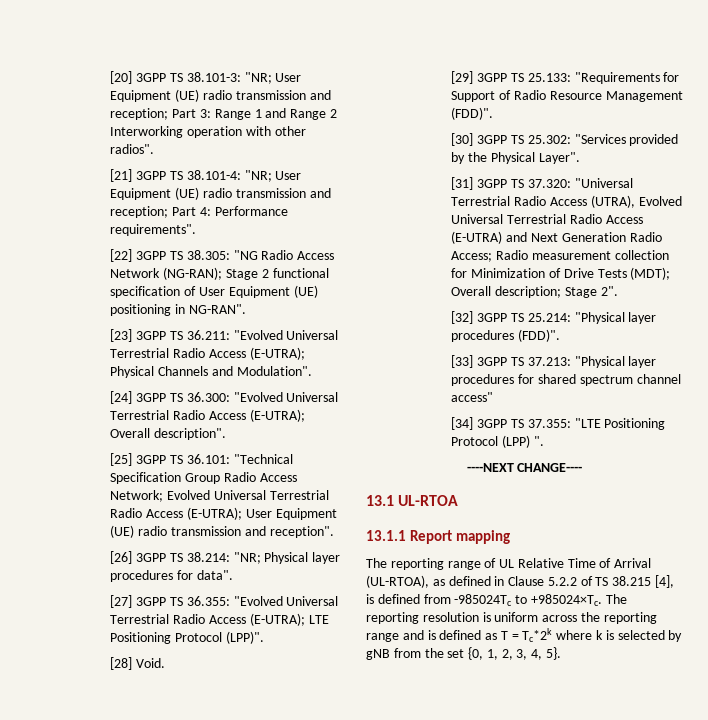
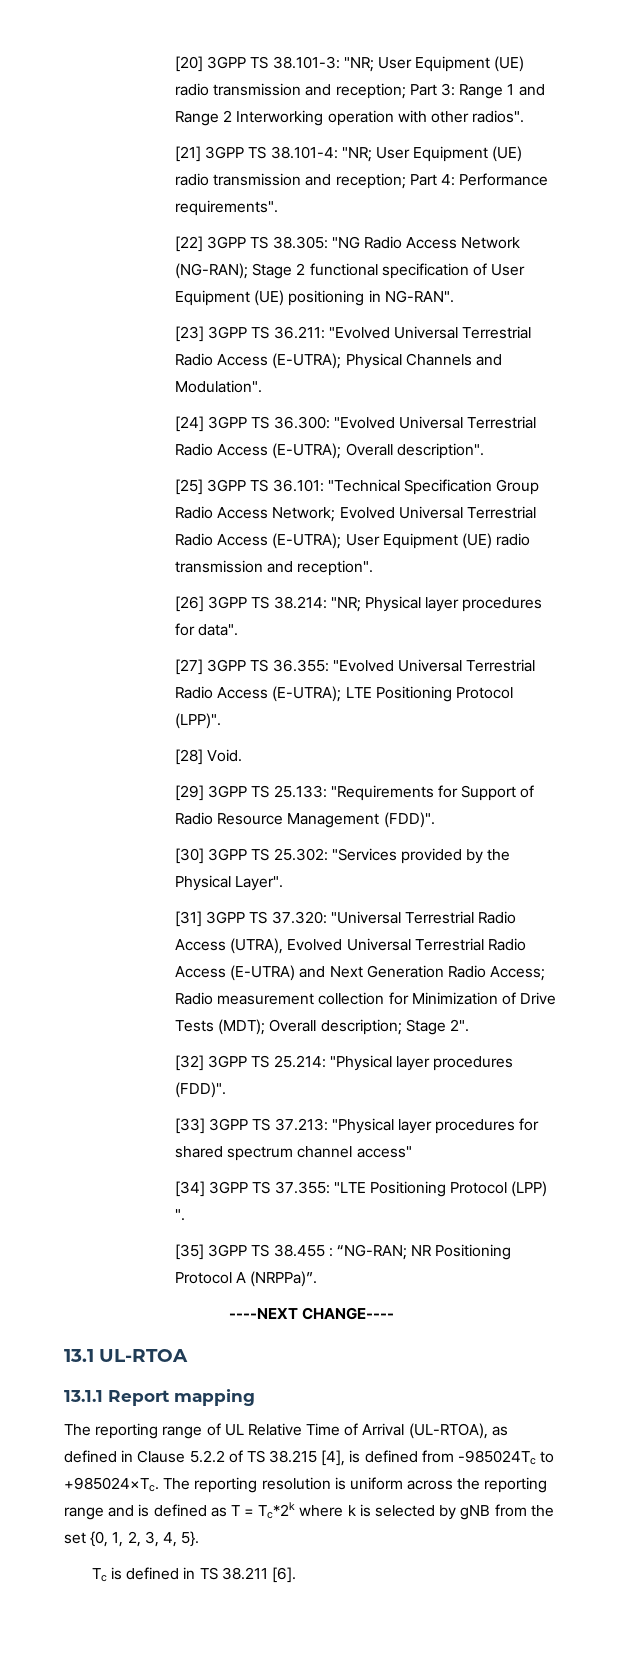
(544, 441) none -> [175,1244,512,1260] [175,1271,318,1287] // [35] 3GPP TS 38.455 : “NG-RAN; NR Positioning Protocol A (NRPPa)”.
(562, 653) none -> [91,1567,296,1583] // Tc is defined in TS 38.211 [6].

